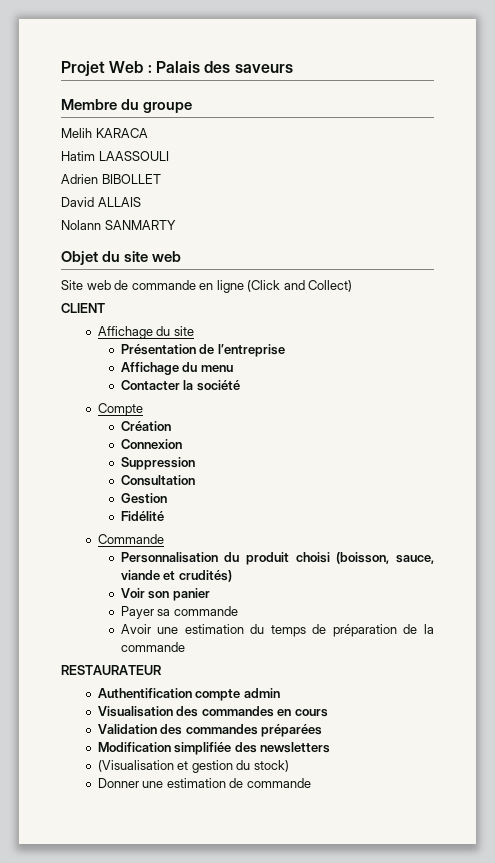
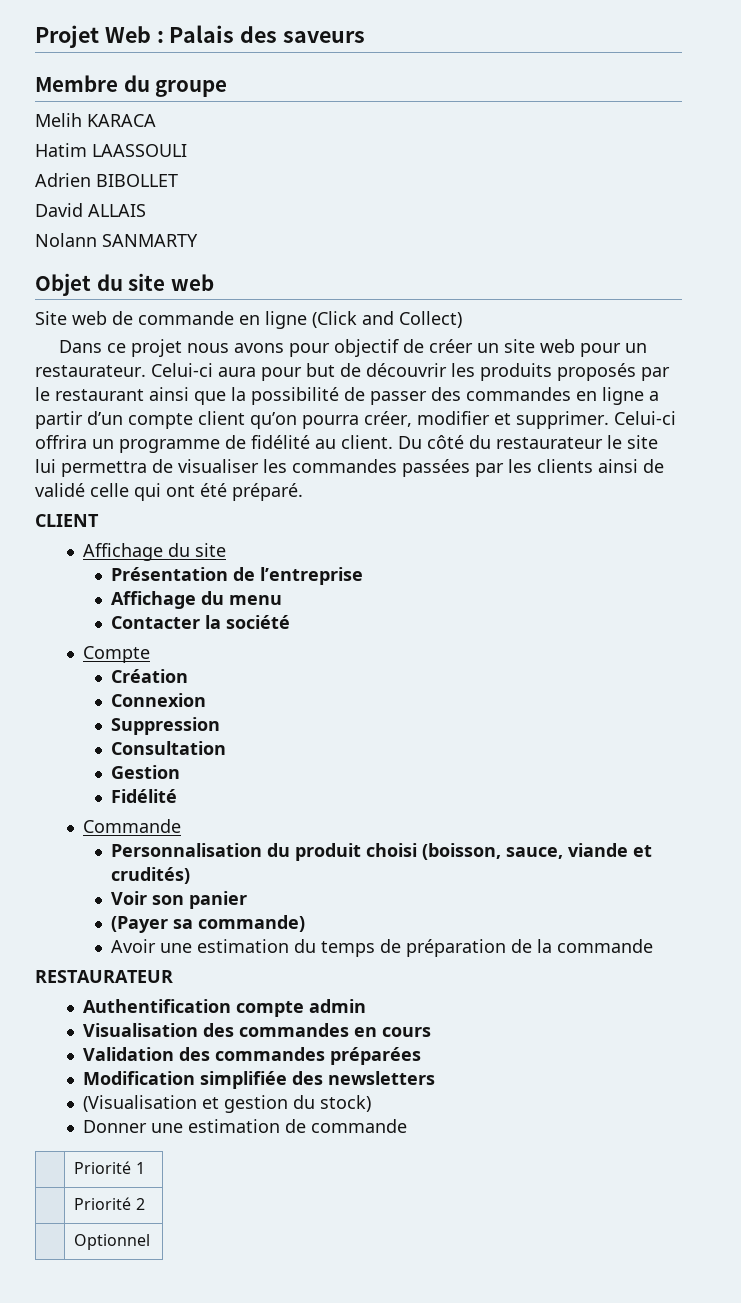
(353, 286) none -> [59,339,648,357] [35,363,670,381] [35,387,659,405] [35,411,676,429] [35,435,658,453] [35,459,664,477] [35,483,303,501] // Dans ce projet nous avons pour objectif de créer un site web pour un restaurateur. Celui-ci aura pour but de découvrir les produits proposés par le restaurant ainsi que la possibilité de passer des commandes en ligne a partir d’un compte client qu’on pourra créer, modifier et supprimer. Celui-ci offrira un programme de fidélité au client. Du côté du restaurateur le site lui permettra de visualiser les commandes passées par les clients ainsi de validé celle qui ont été préparé.
[120,606,238,619] Payer sa commande -> [111,915,306,933] (Payer sa commande)
(311, 783) none -> [74,1161,145,1174] [74,1197,145,1210] [74,1234,151,1250] // | Priorité 1 // | Priorité 2 // | Optionnel

